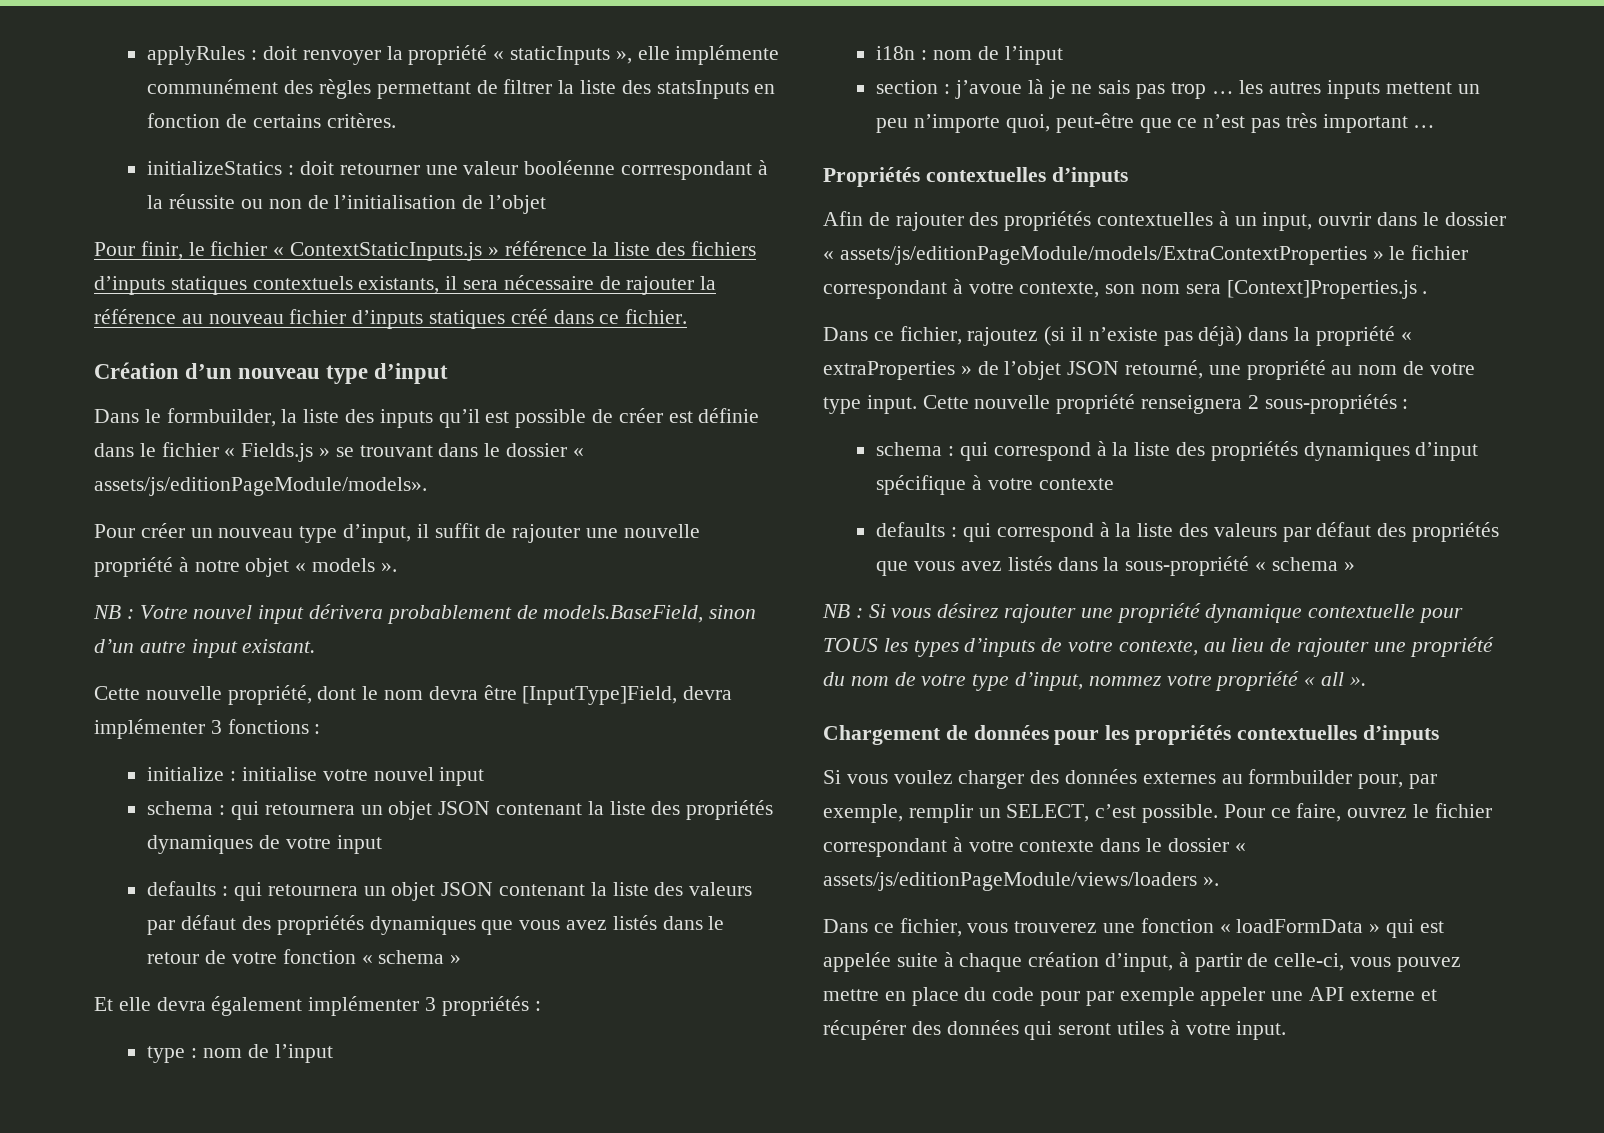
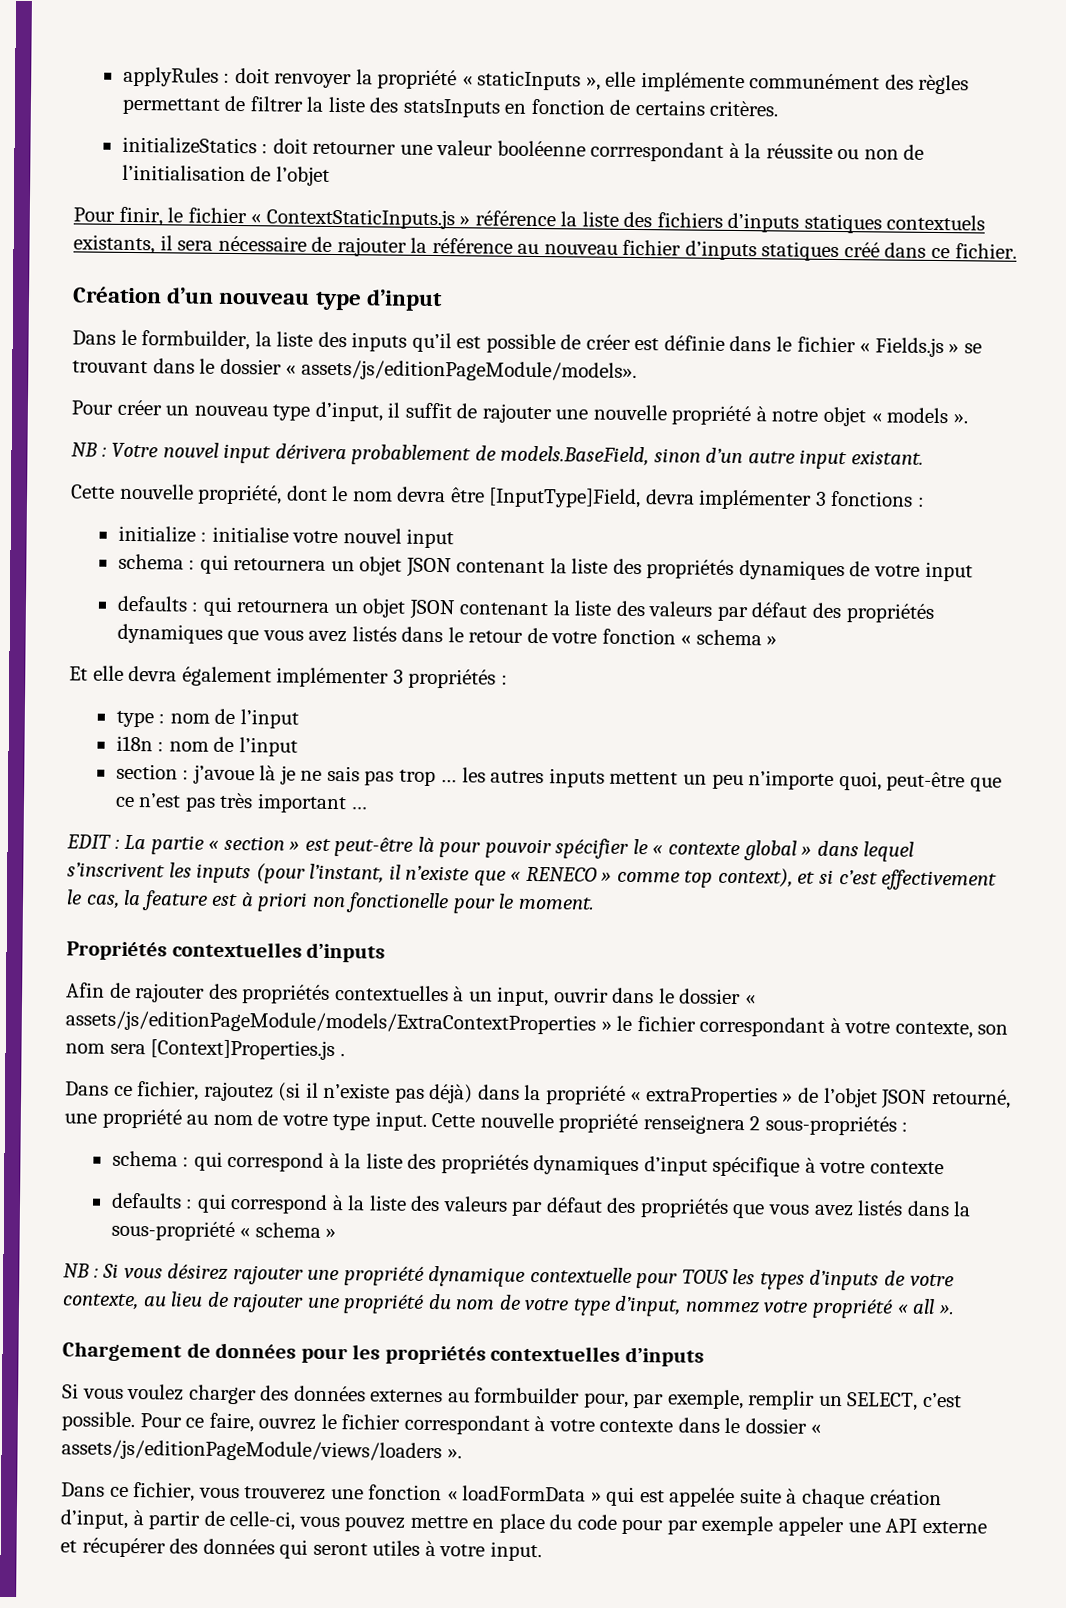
(1436, 126) none -> [66,834,915,862] [67,862,998,891] [66,889,595,914] // EDIT : La partie « section » est peut-être là pour pouvoir spécifier le « contexte global » dans lequel s’inscrivent les inputs (pour l’instant, il n’existe que « RENECO » comme top context), et si c’est effectivement le cas, la feature est à priori non fonctionelle pour le moment.

